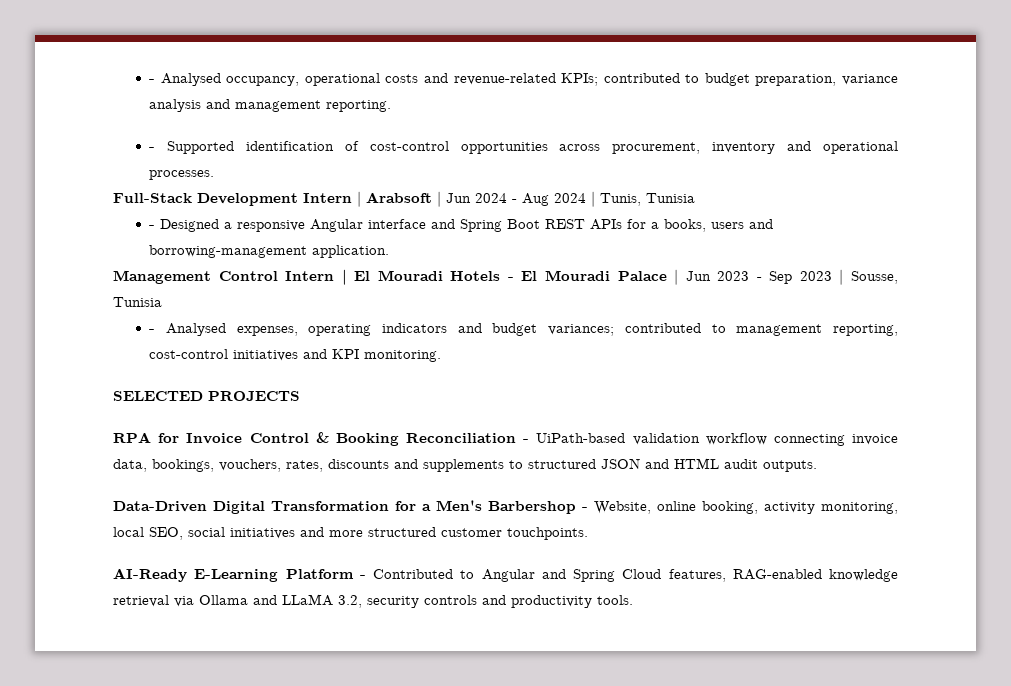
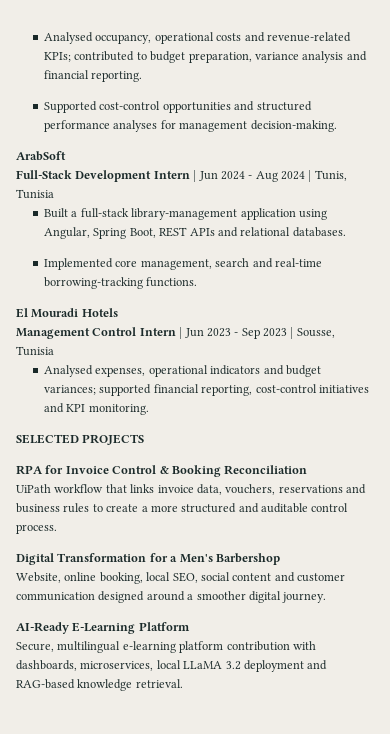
[149,79,156,83] - -> (44, 38) none
[235,100,322,112] management -> [44,70,90,79] financial
[149,141,898,154] [149,170,215,180] - Supported identification of cost-control opportunities across procurement, inventory and operational processes. -> [44,101,312,113] [44,120,337,132] [16,151,66,161] Supported cost-control opportunities and structured performance analyses for management decision-making. // ArabSoft
[366,191,441,207] Arabsoft | -> (197, 176) none
[149,219,774,232] [149,245,390,258] [113,269,667,285] - Designed a responsive Angular interface and Spring Boot REST APIs for a books, users and borrowing-management application. // Management Control Intern | El Mouradi Hotels - El Mouradi Palace -> [44,208,327,220] [44,227,346,239] [44,258,322,270] [44,277,198,289] [16,308,118,318] [16,327,176,339] Built a full-stack library-management application using Angular, Spring Boot, REST APIs and relational databases. // Implemented core management, search and real-time borrowing-tracking functions. // El Mouradi Hotels // Management Control Intern
[149,329,156,333] - -> (54, 351) none
[308,324,372,336] operating -> [148,365,208,377] operational
[624,323,823,336] contributed to management -> [99,384,199,396] supported financial
[523,433,898,446] [113,458,817,472] [113,501,207,512] - UiPath-based validation workflow connecting invoice data, bookings, vouchers, rates, discounts and supplements to structured JSON and HTML audit outputs. // Data-Driven -> [16,484,366,495] [16,503,349,513] [16,524,57,534] // UiPath workflow that links invoice data, vouchers, reservations and business rules to create a more structured and auditable control process. //
[582,507,588,511] - -> (280, 559) //
[764,502,898,514] activity monitoring, -> (143, 578) none
[230,527,588,540] [113,568,898,582] [113,594,633,608] initiatives and more structured customer touchpoints. // AI-Ready E-Learning Platform - Contributed to Angular and Spring Cloud features, RAG-enabled knowledge retrieval via Ollama and LLaMA 3.2, security controls and productivity tools. -> [232,572,345,582] [16,591,327,603] [16,622,190,634] [16,641,316,653] [16,660,328,672] [16,679,183,691] content and customer communication designed around a smoother digital journey. // AI-Ready E-Learning Platform // Secure, multilingual e-learning platform contribution with dashboards, microservices, local LLaMA 3.2 deployment and RAG-based knowledge retrieval.

